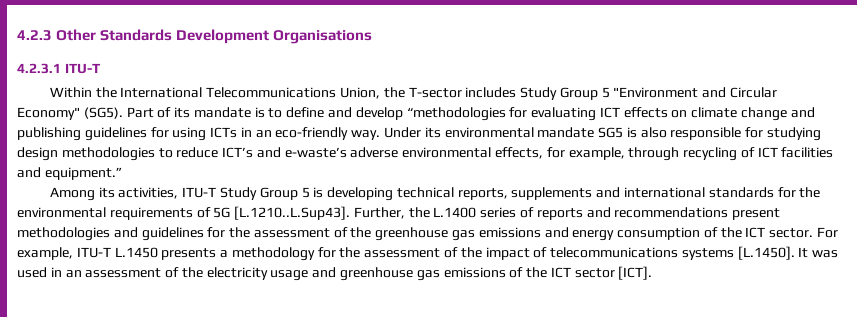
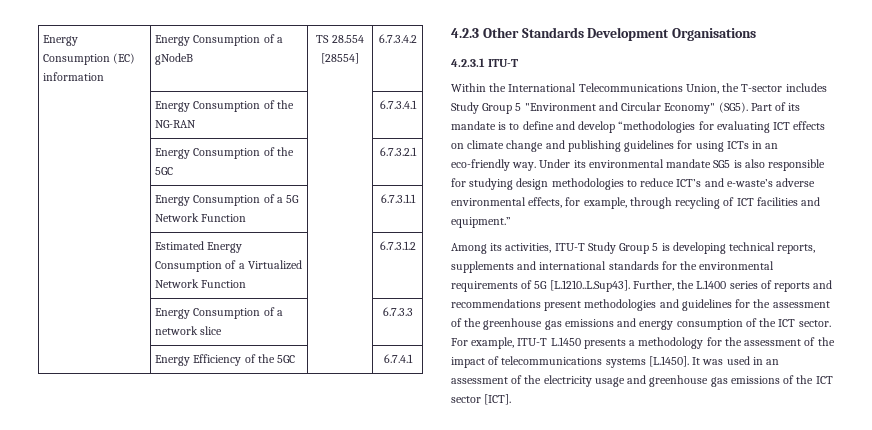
(17, 35) none -> [43,35,79,46] [43,53,136,65] [43,72,105,81] [155,34,283,46] [155,53,194,65] [316,35,364,43] [321,53,359,64] [378,34,417,43] [155,100,294,112] [155,120,197,128] [379,100,417,109] [155,147,294,159] [155,167,174,175] [379,147,417,156] [155,194,300,206] [155,213,247,222] [380,194,416,203] [155,241,243,253] [155,260,302,272] [155,279,247,288] [379,241,416,250] [155,307,283,319] [155,326,223,335] [382,307,413,316] [155,354,296,366] [383,354,413,363] Energy Consumption (EC) information | Energy Consumption of a gNodeB | TS 28.554 [28554] | 6.7.3.4.2 // | Energy Consumption of the NG-RAN | | 6.7.3.4.1 // | Energy Consumption of the 5GC | | 6.7.3.2.1 // | Energy Consumption of a 5G Network Function | | 6.7.3.1.1 // | Estimated Energy Consumption of a Virtualized Network Function | | 6.7.3.1.2 // | Energy Consumption of a network slice | | 6.7.3.3 // | Energy Efficiency of the 5GC | | 6.7.4.1 //

